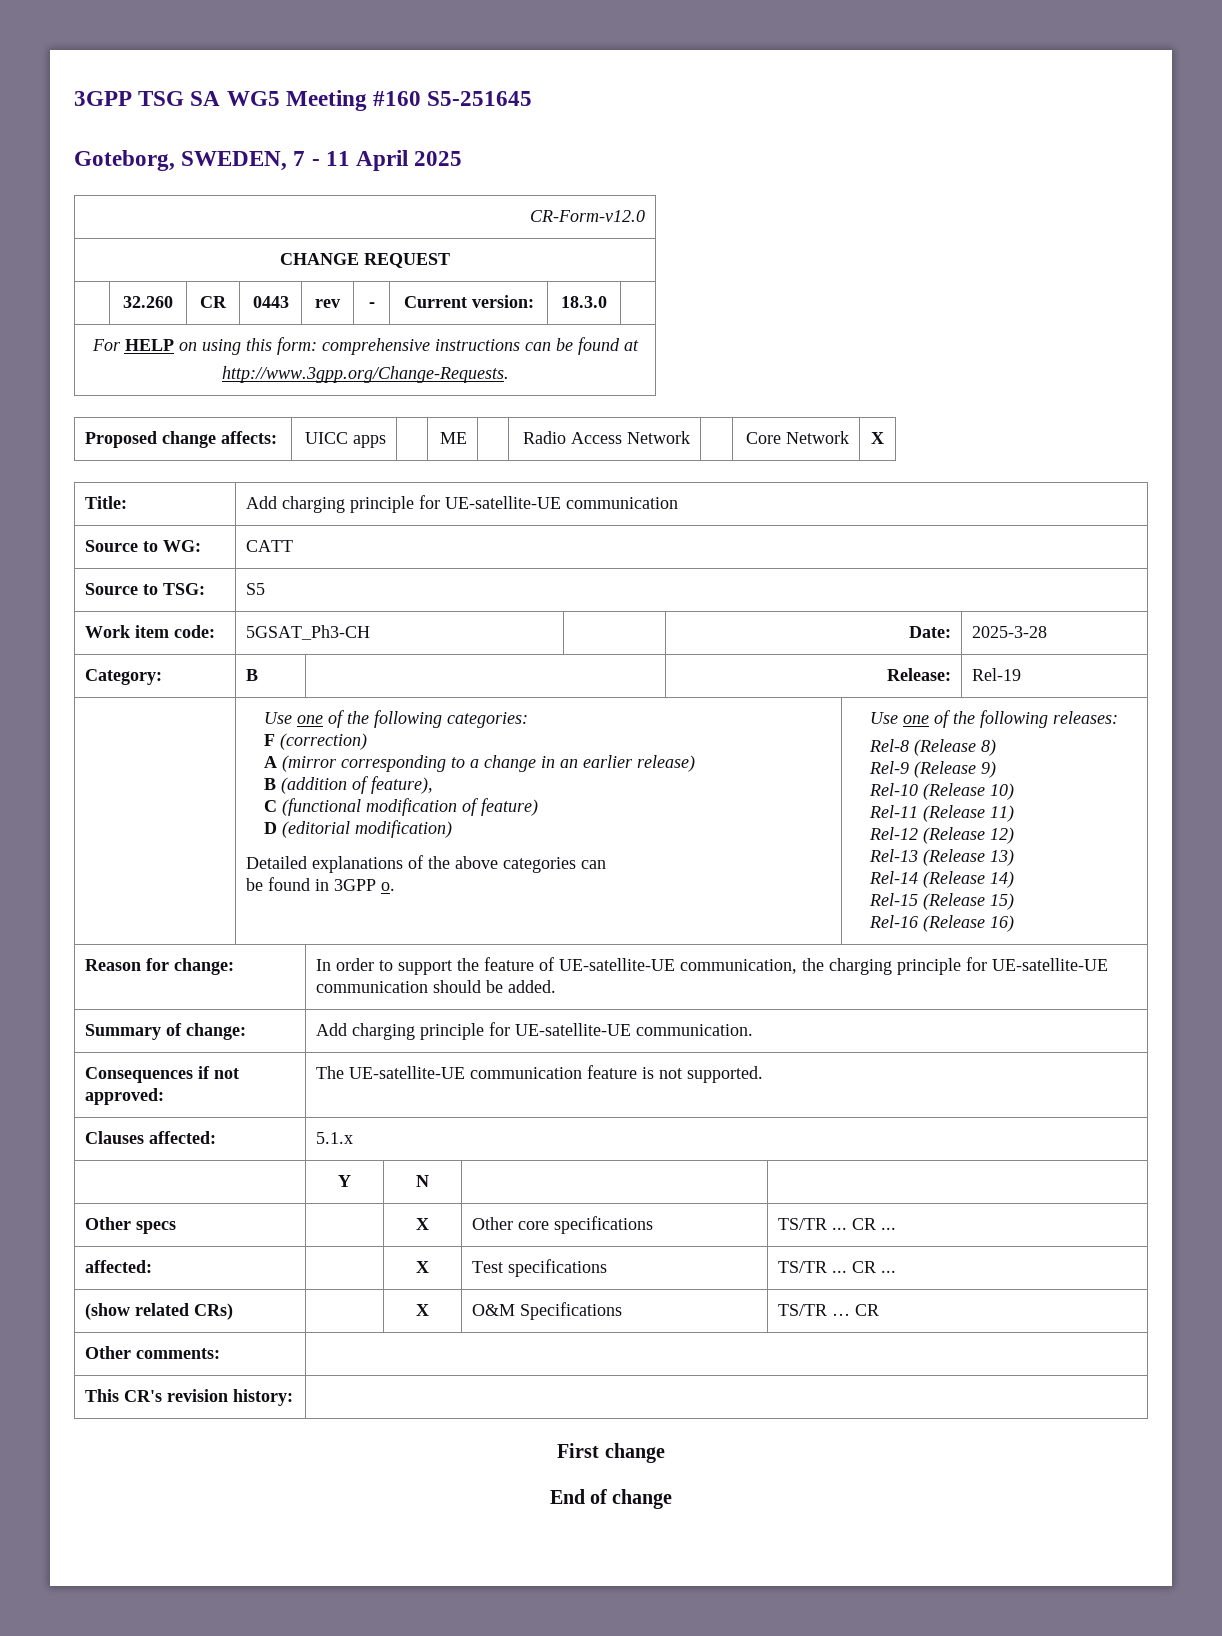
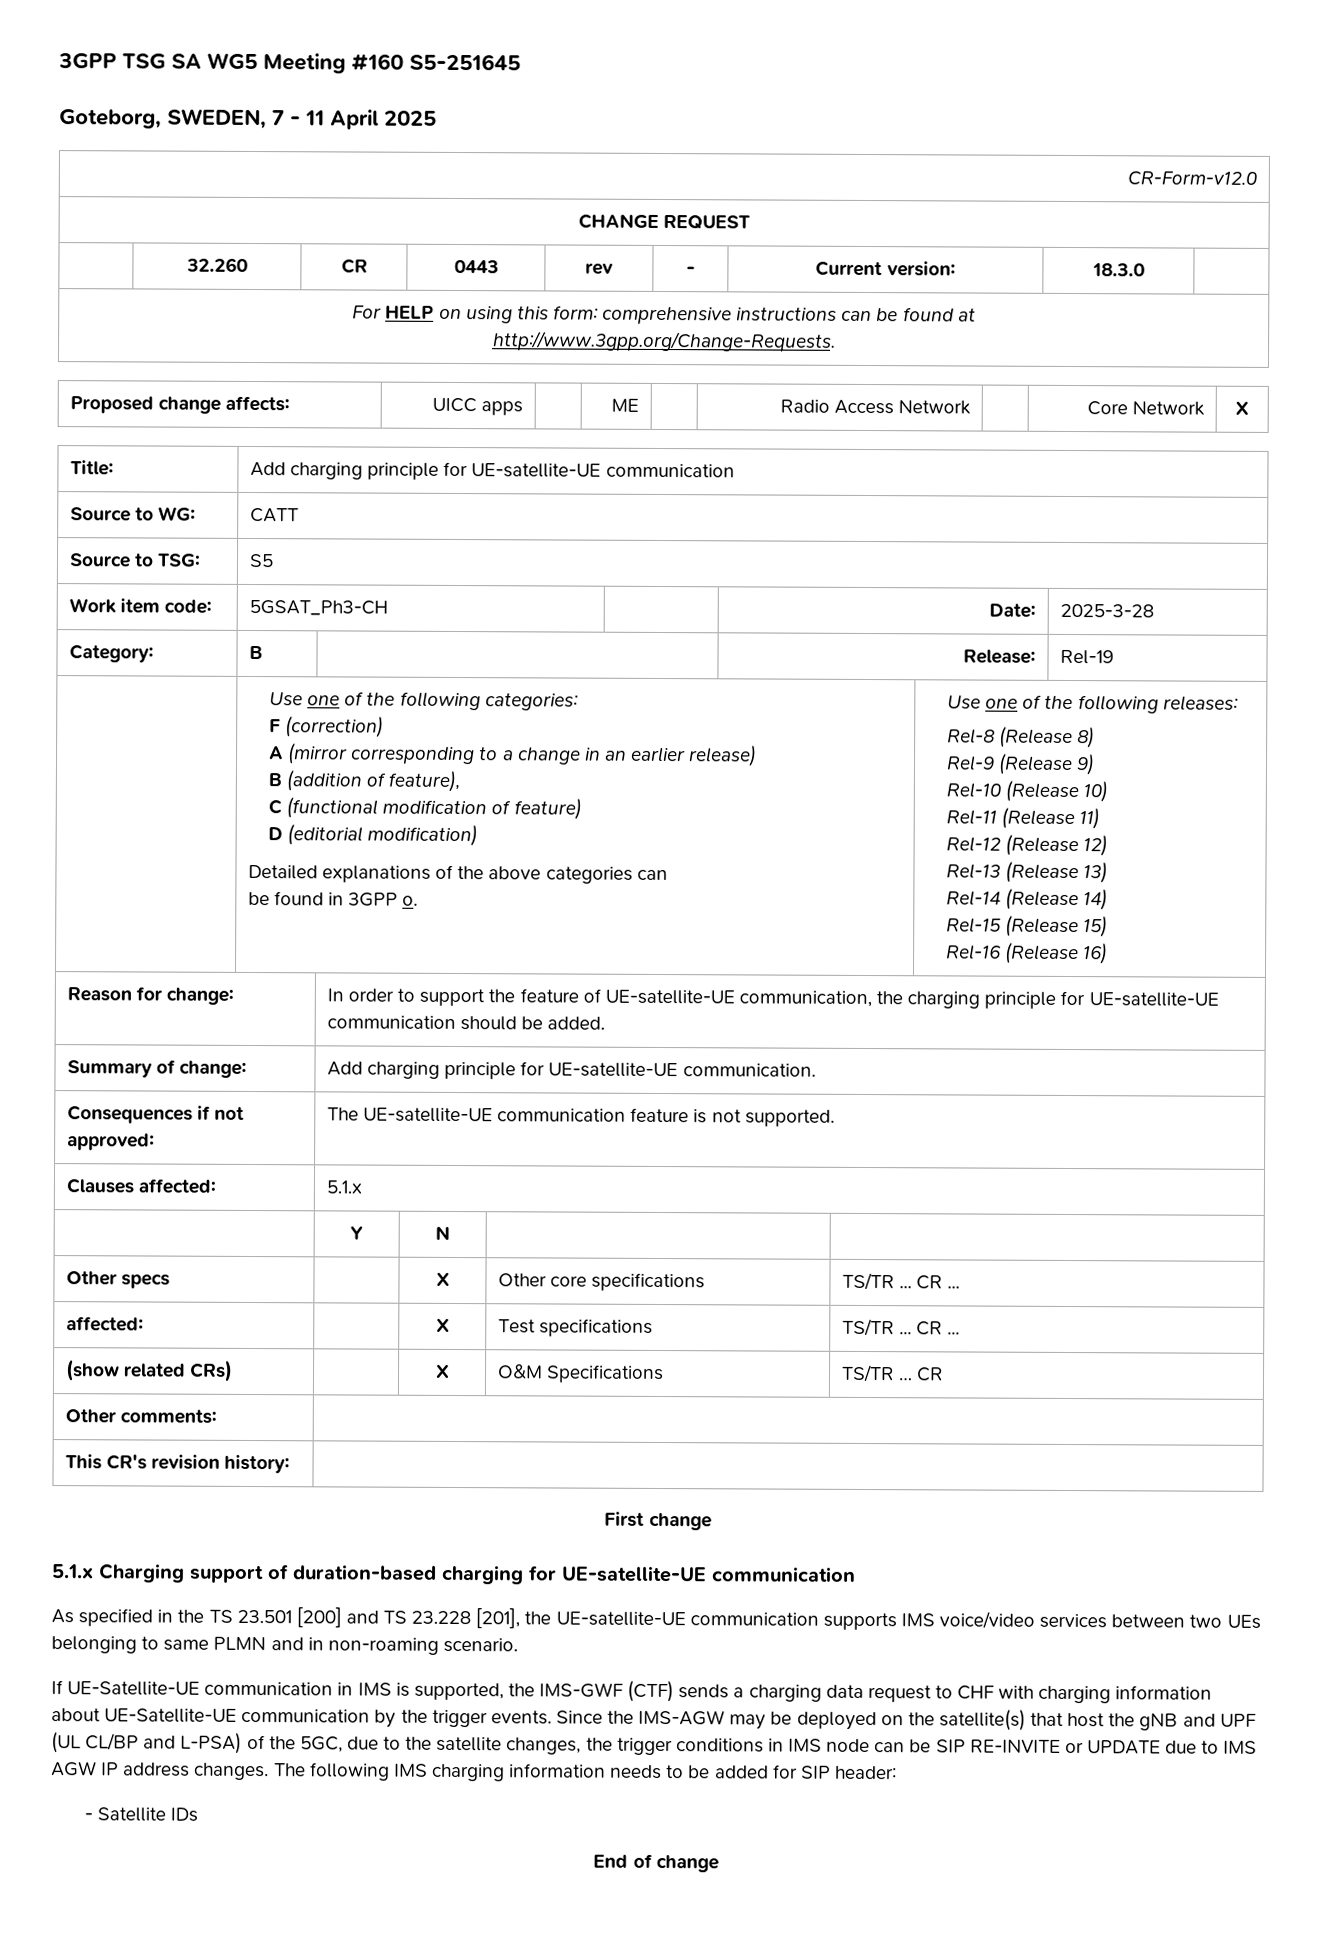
(665, 1453) none -> [52,1563,856,1585] [51,1607,1261,1631] [51,1636,518,1655] [51,1680,1213,1704] [51,1708,1257,1731] [51,1732,1258,1756] [51,1761,897,1782] [83,1807,198,1822] // 5.1.x Charging support of duration-based charging for UE-satellite-UE communication // As specified in the TS 23.501 [200] and TS 23.228 [201], the UE-satellite-UE communication supports IMS voice/video services between two UEs belonging to same PLMN and in non-roaming scenario. // If UE-Satellite-UE communication in IMS is supported, the IMS-GWF (CTF) sends a charging data request to CHF with charging information about UE-Satellite-UE communication by the trigger events. Since the IMS-AGW may be deployed on the satellite(s) that host the gNB and UPF (UL CL/BP and L-PSA) of the 5GC, due to the satellite changes, the trigger conditions in IMS node can be SIP RE-INVITE or UPDATE due to IMS AGW IP address changes. The following IMS charging information needs to be added for SIP header: // - Satellite IDs

